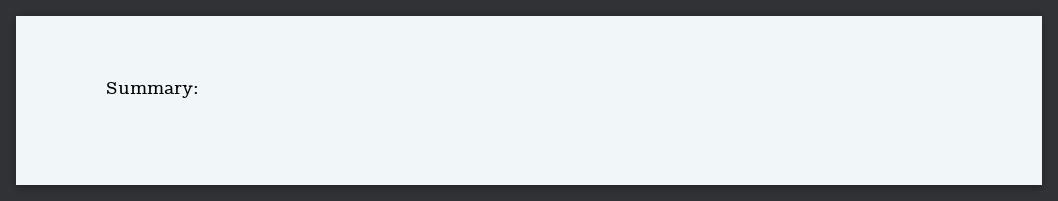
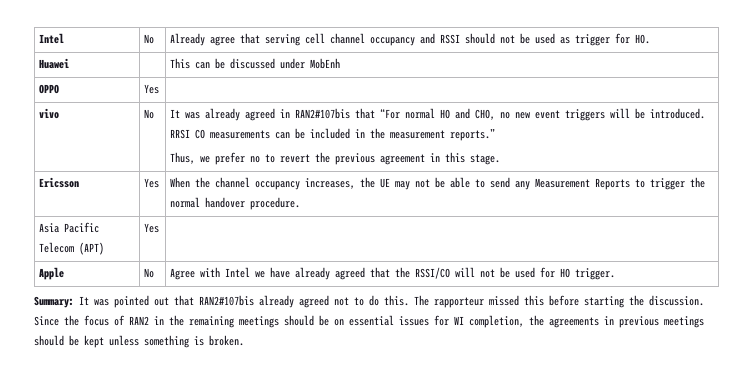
[106,82,199,98] Summary: -> [39,33,65,44] [144,34,155,44] [170,33,651,46] [39,58,70,69] [170,58,341,69] [39,84,60,94] [144,84,160,94] [39,108,60,119] [144,109,155,119] [170,108,706,121] [170,128,496,141] [170,152,501,165] [39,177,80,188] [144,178,160,188] [170,177,706,190] [170,197,301,210] [39,222,100,233] [39,242,105,255] [144,223,160,233] [39,267,65,280] [144,268,155,278] [170,267,616,280] [34,295,704,308] [34,315,704,328] [34,335,244,348] Intel | No | Already agree that serving cell channel occupancy and RSSI should not be used as trigger for HO. // Huawei | | This can be discussed under MobEnh // OPPO | Yes | // vivo | No | It was already agreed in RAN2#107bis that “For normal HO and CHO, no new event triggers will be introduced. RRSI CO measurements can be included in the measurement reports.” // Thus, we prefer no to revert the previous agreement in this stage. // Ericsson | Yes | When the channel occupancy increases, the UE may not be able to send any Measurement Reports to trigger the normal handover procedure. // Asia Pacific Telecom (APT) | Yes | // Apple | No | Agree with Intel we have already agreed that the RSSI/CO will not be used for HO trigger. // Summary: It was pointed out that RAN2#107bis already agreed not to do this. The rapporteur missed this before starting the discussion. Since the focus of RAN2 in the remaining meetings should be on essential issues for WI completion, the agreements in previous meetings should be kept unless something is broken.

